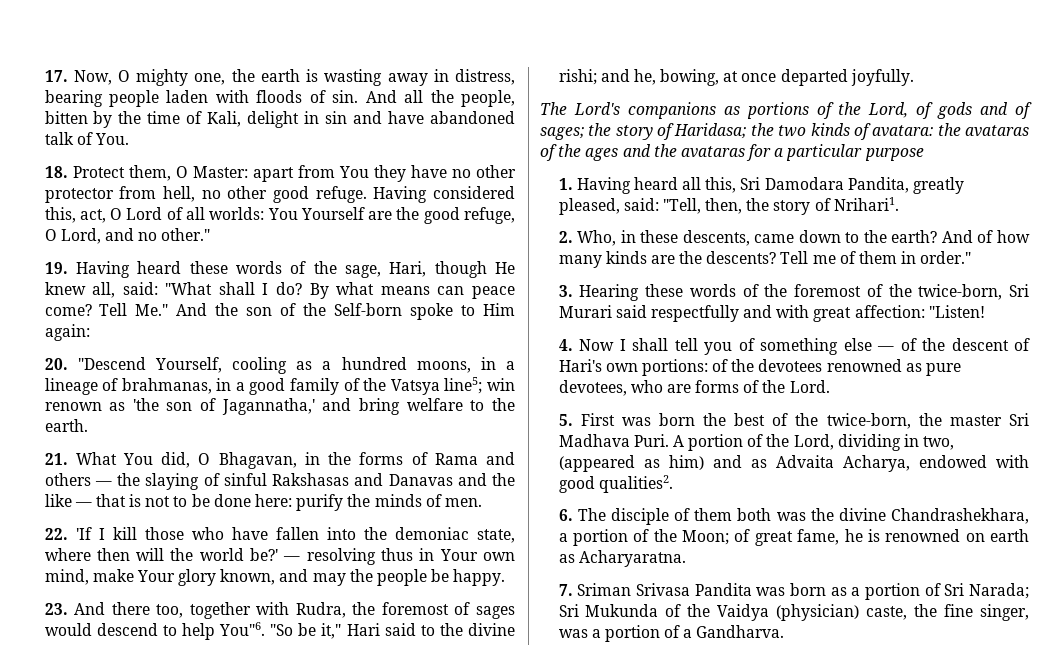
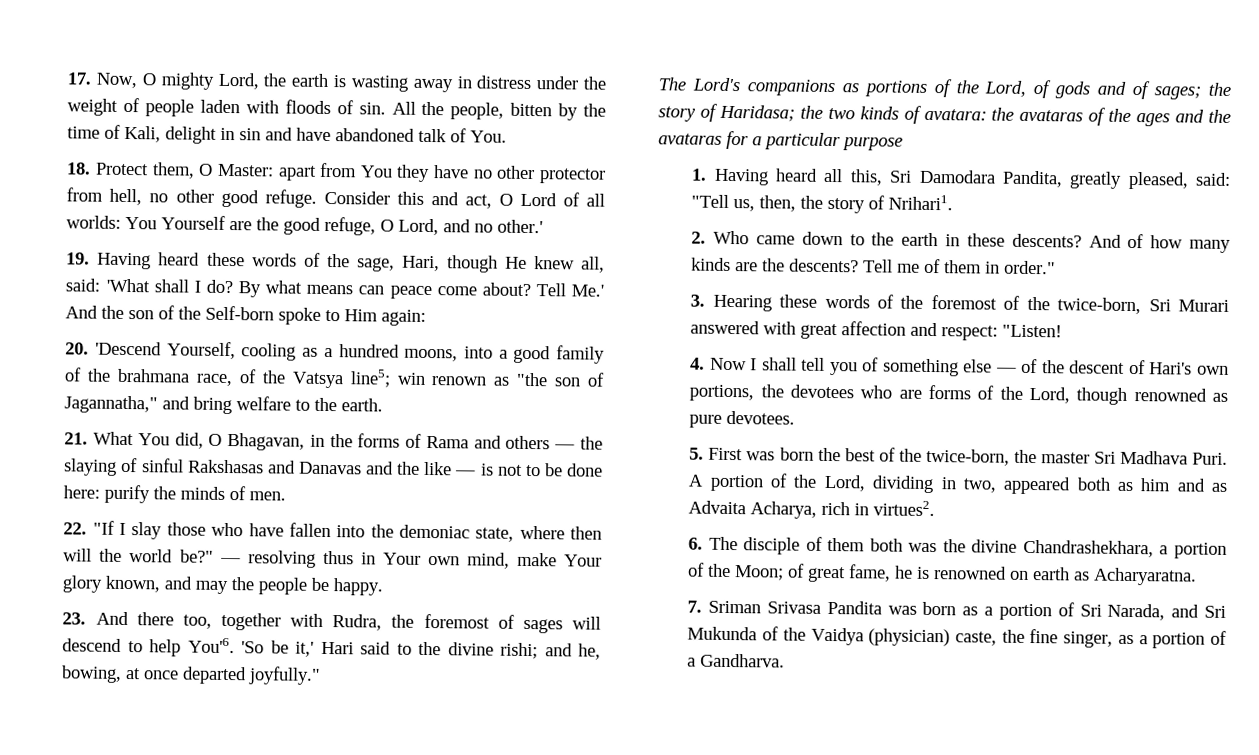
[194,73,226,85] one, -> [217,72,260,90] Lord,
[455,69,515,85] [44,90,103,107] distress, bearing -> [476,75,606,90] [67,97,141,116] distress under the weight of
[365,90,424,103] And all -> [391,101,416,115] All
[373,186,515,203] [44,207,76,223] Having considered this, -> [323,190,459,206] Consider this and
[161,228,211,241] other." -> [497,219,544,234] other.'
[165,282,213,295] "What -> [105,278,150,293] 'What
[44,303,169,316] come? Tell Me." -> [436,282,605,297] come about? Tell Me.'
[77,357,146,370] "Descend -> [95,341,163,356] 'Descend
[480,357,515,370] [44,378,232,395] in a lineage of brahmanas, in -> [463,346,493,359] into
(387, 384) none -> [117,368,286,387] brahmana race, of the
[132,398,315,415] 'the son of Jagannatha,' -> [516,372,605,387] [64,395,159,414] "the son of Jagannatha,"
[95,494,126,507] that -> (477, 473) none
[75,527,137,540] 'If I kill -> [92,520,163,540] "If I slay
[250,548,279,561] be?' -> [179,549,214,563] be?"
[44,623,92,636] would -> [572,616,601,630] will
[219,622,342,639] You"6. "So be it," -> [187,637,315,657] You'6. 'So be it,'
[850,69,914,86] joyfully. -> [248,666,322,685] joyfully."
[662,198,701,214] "Tell, -> [691,194,756,212] "Tell us,
[577,230,938,246] Who, in these descents, came down to the earth? -> [713,230,1082,248] Who came down to the earth in these descents?
[615,305,925,322] said respectfully and with great affection: -> [690,320,999,341] answered with great affection and respect:
[641,359,961,376] [558,380,627,396] portions: of the devotees renowned as pure devotees, -> [689,384,855,402] portions, the devotees
[789,380,830,393] Lord. -> [1029,386,1228,405] [689,410,796,428] Lord, though renowned as pure devotees.
[558,455,1029,472] [558,475,673,493] (appeared as him) and as Advaita Acharya, endowed with good qualities2. -> [1003,476,1227,495] [688,500,936,519] appeared both as him and as Advaita Acharya, rich in virtues2.
[969,583,1029,599] Narada; -> [1107,603,1200,621] Narada, and
[558,629,588,638] was -> [1117,634,1134,645] as

